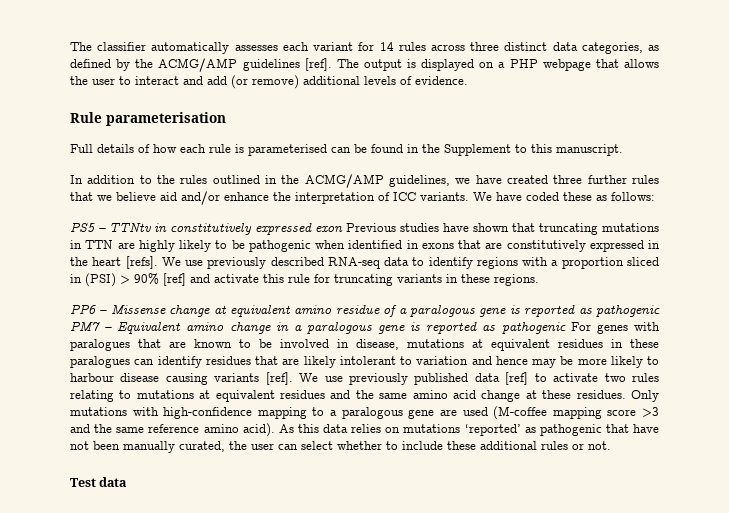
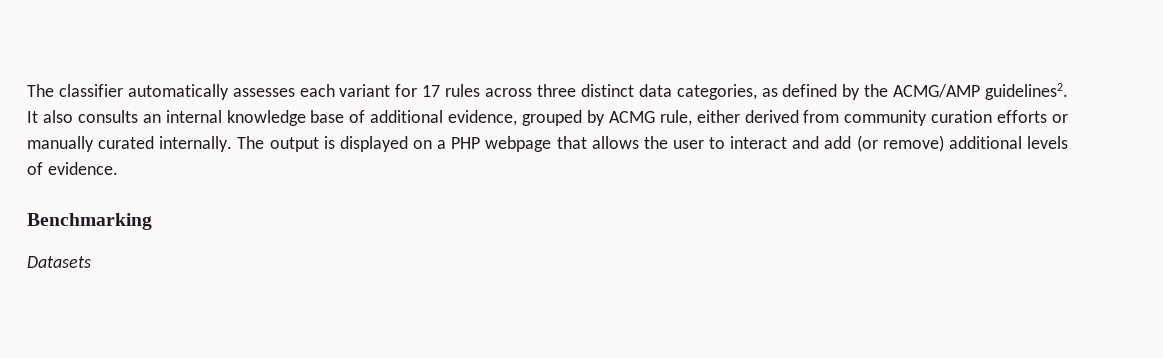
[379,42,394,51] 14 -> [422,85,441,97] 17
[242,58,332,71] guidelines [ref]. -> [984,83,1068,100] [27,110,1068,126] [27,136,233,152] guidelines2. It also consults an internal knowledge base of additional evidence, grouped by ACMG rule, either derived from community curation efforts or manually curated internally.
[70,112,226,126] [70,144,623,156] [70,174,659,188] [70,191,655,205] [70,222,659,235] [70,240,660,252] [70,256,659,269] [70,273,539,287] [70,304,660,317] [70,321,660,334] [70,339,659,351] [70,356,659,368] [70,372,660,385] [70,390,659,402] [70,406,660,420] [70,423,659,437] [70,441,611,453] [70,477,128,487] Rule parameterisation // Full details of how each rule is parameterised can be found in the Supplement to this manuscript. // In addition to the rules outlined in the ACMG/AMP guidelines, we have created three further rules that we believe aid and/or enhance the interpretation of ICC variants. We have coded these as follows: // PS5 – TTNtv in constitutively expressed exon Previous studies have shown that truncating mutations in TTN are highly likely to be pathogenic when identified in exons that are constitutively expressed in the heart [refs]. We use previously described RNA-seq data to identify regions with a proportion sliced in (PSI) > 90% [ref] and activate this rule for truncating variants in these regions. // PP6 – Missense change at equivalent amino residue of a paralogous gene is reported as pathogenic PM7 – Equivalent amino change in a paralogous gene is reported as pathogenic For genes with paralogues that are known to be involved in disease, mutations at equivalent residues in these paralogues can identify residues that are likely intolerant to variation and hence may be more likely to harbour disease causing variants [ref]. We use previously published data [ref] to activate two rules relating to mutations at equivalent residues and the same amino acid change at these residues. Only mutations with high-confidence mapping to a paralogous gene are used (M-coffee mapping score >3 and the same reference amino acid). As this data relies on mutations ‘reported’ as pathogenic that have not been manually curated, the user can select whether to include these additional rules or not. // Test data -> [27,213,152,230] [27,256,91,268] Benchmarking // Datasets

